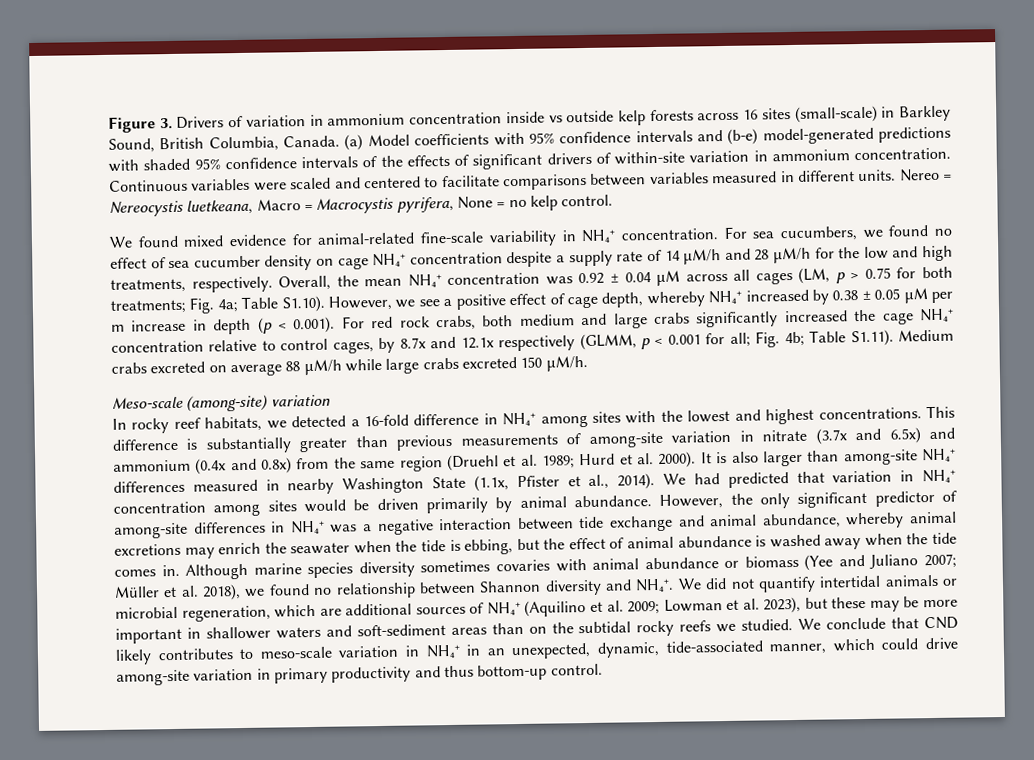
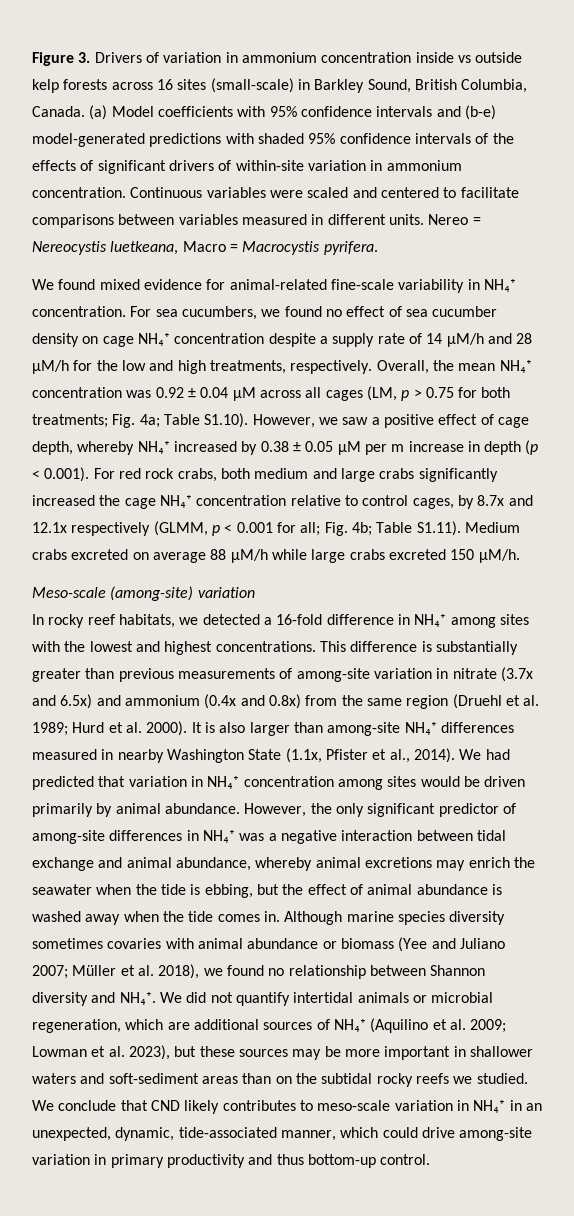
[396,194,614,213] pyrifera, None = no kelp control. -> [323,241,378,255] pyrifera.
[418,299,440,307] see -> [342,417,369,425] saw
[578,516,605,529] tide -> [476,830,506,841] tidal
(867, 602) none -> [238,1049,288,1057] sources

